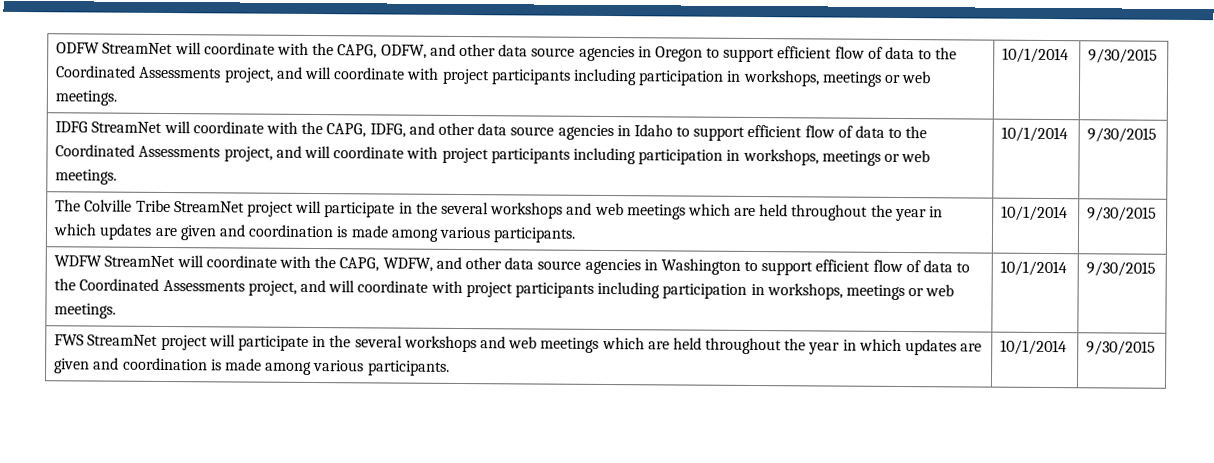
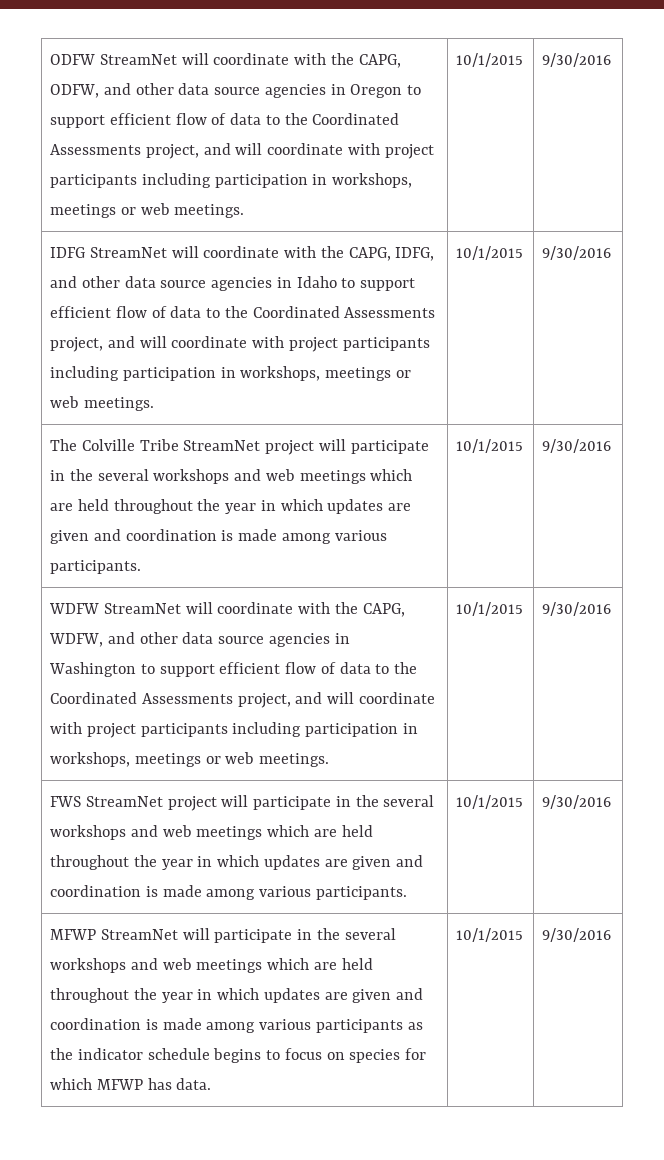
[1002,47,1070,64] [1088,48,1159,64] 10/1/2014 | 9/30/2015 -> [456,53,524,67] [542,53,612,67] 10/1/2015 | 9/30/2016
[1001,126,1069,143] [1087,127,1158,143] 10/1/2014 | 9/30/2015 -> [456,246,524,260] [542,246,612,260] 10/1/2015 | 9/30/2016
[1001,205,1069,222] [1087,206,1158,222] 10/1/2014 | 9/30/2015 -> [456,439,524,453] [542,439,612,453] 10/1/2015 | 9/30/2016
[1000,260,1068,277] [1086,261,1157,277] 10/1/2014 | 9/30/2015 -> [456,602,524,616] [542,602,612,616] 10/1/2015 | 9/30/2016
[1000,339,1068,356] [1086,340,1157,356] 10/1/2014 | 9/30/2015 -> [456,795,524,809] [542,795,612,809] [50,928,396,943] [50,958,373,973] [50,988,424,1003] [50,1018,423,1033] [50,1048,427,1063] [50,1078,212,1090] [456,928,524,942] [542,928,612,942] 10/1/2015 | 9/30/2016 // MFWP StreamNet will participate in the several workshops and web meetings which are held throughout the year in which updates are given and coordination is made among various participants as the indicator schedule begins to focus on species for which MFWP has data. | 10/1/2015 | 9/30/2016

